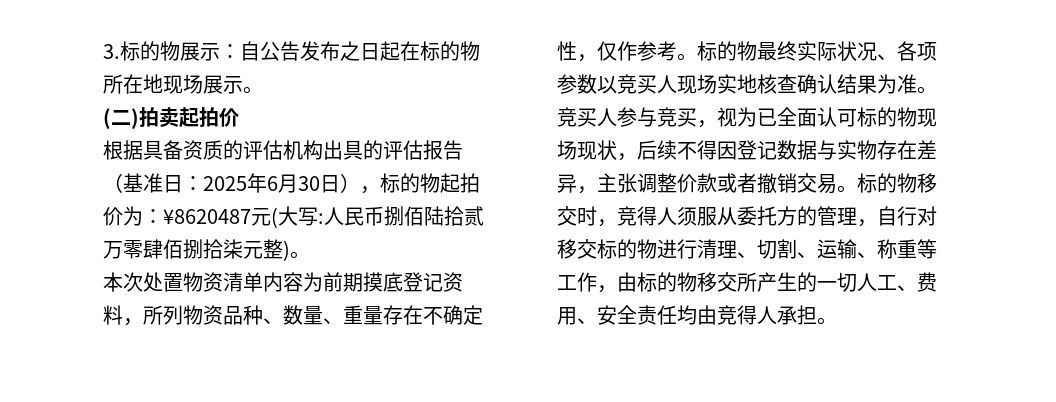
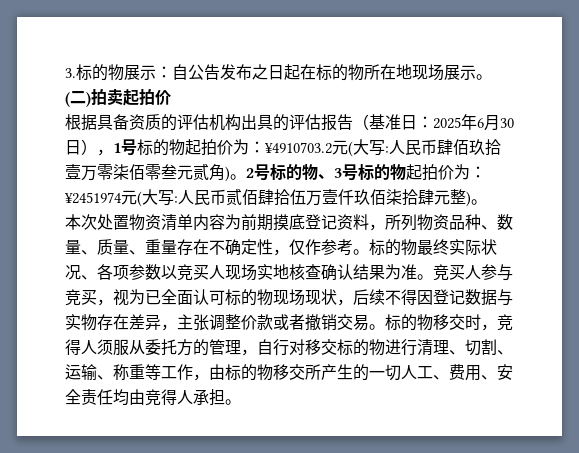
[380,173,480,193] [103,206,484,228] [103,239,243,259] 标的物起拍价为：¥8620487元(大写:人民币捌佰陆拾贰万零肆佰捌拾柒 -> [113,139,501,157] [65,163,486,182] [64,188,434,207] 1号标的物起拍价为：¥4910703.2元(大写:人民币肆佰玖拾壹万零柒佰零叁元贰角)。2号标的物、3号标的物起拍价为：¥2451974元(大写:人民币贰佰肆拾伍万壹仟玖佰柒拾肆
(343, 321) none -> [97,239,145,255] 质量、

